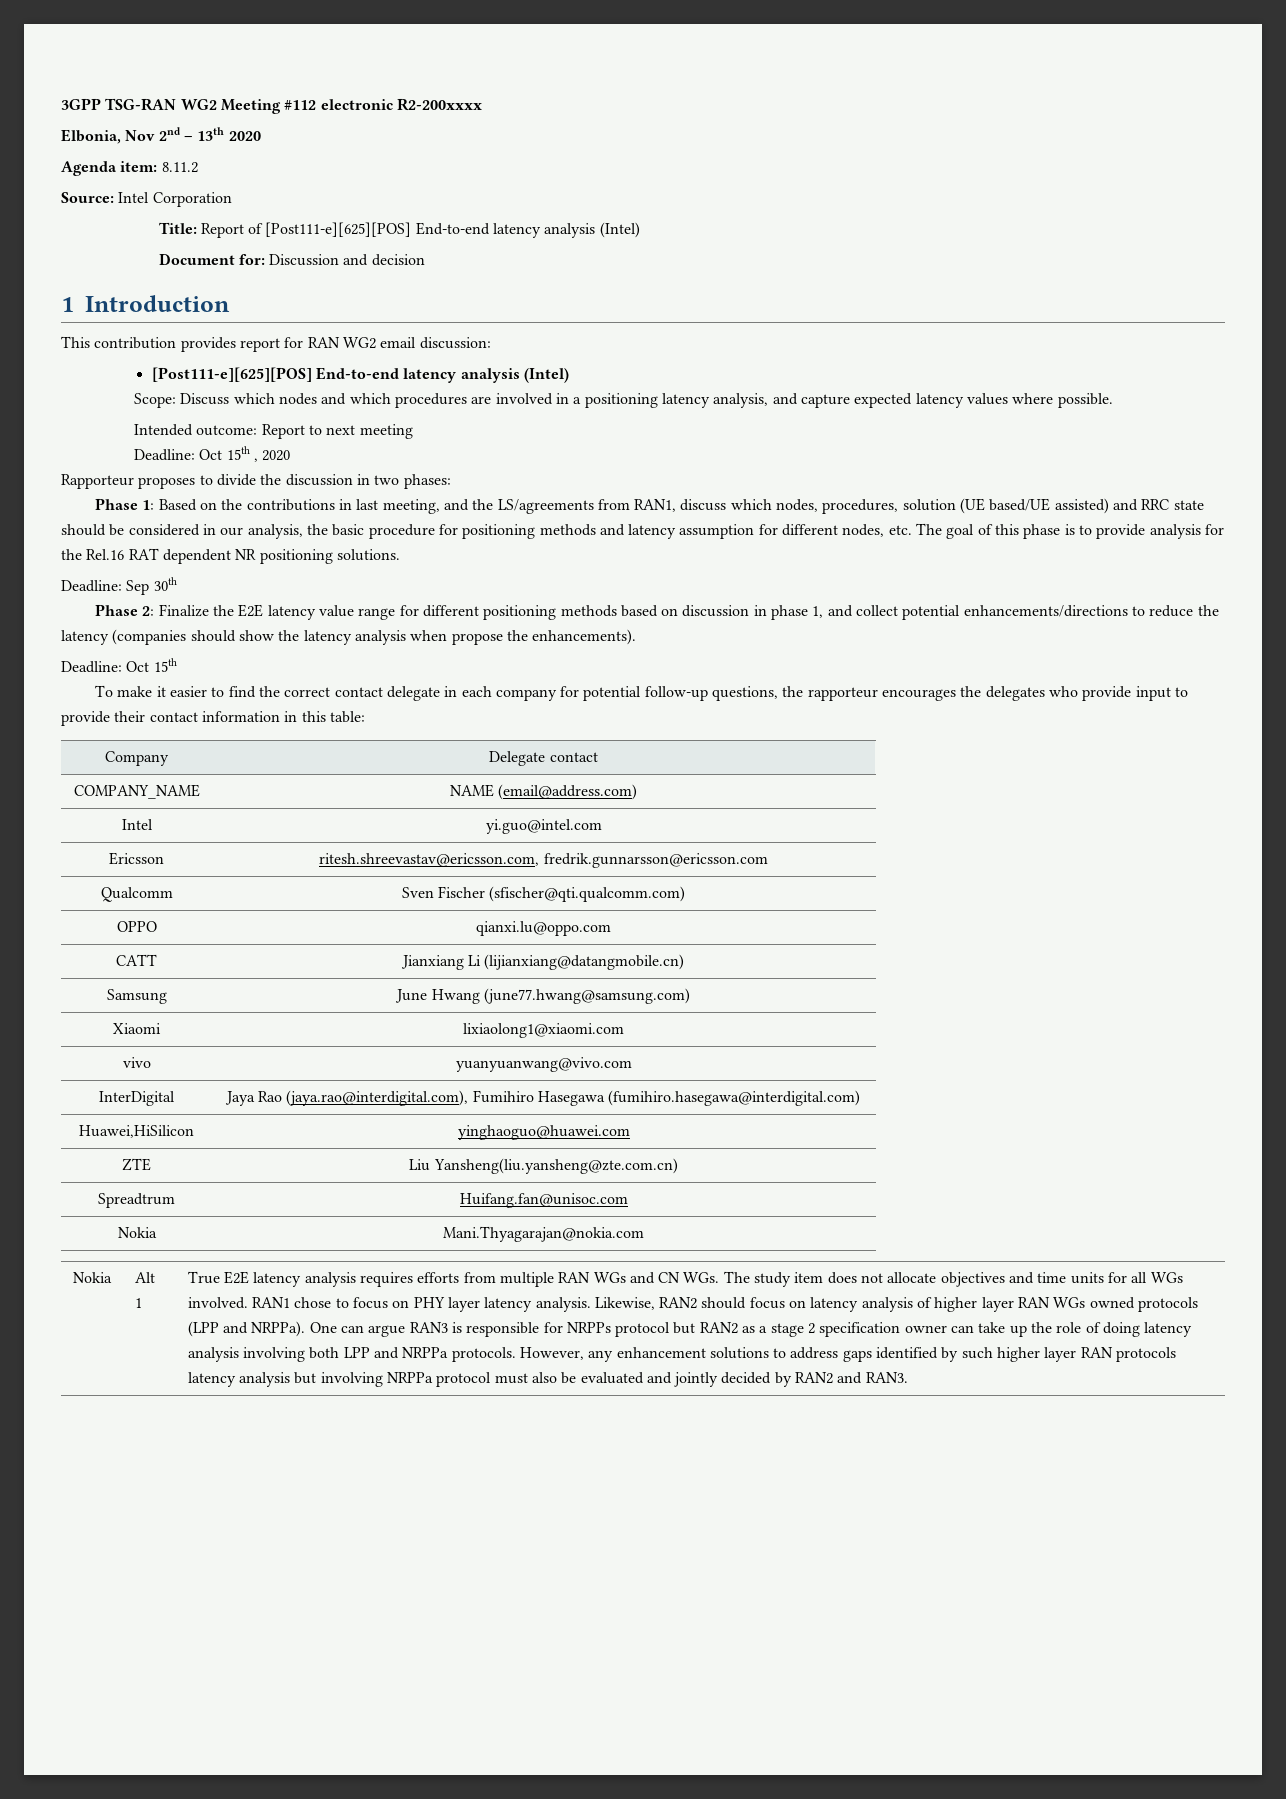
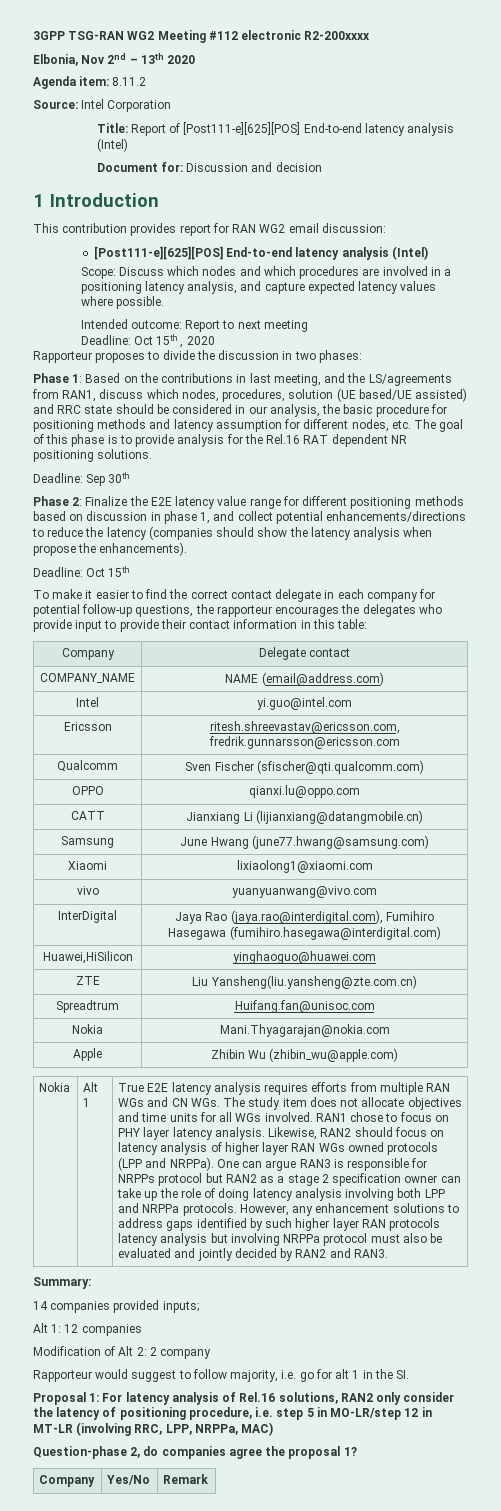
(644, 1234) none -> [73,1048,102,1061] [210,1048,399,1062] // Apple | Zhibin Wu (zhibin_wu@apple.com)
(908, 1377) none -> [33,1277,91,1289] [33,1300,199,1313] [33,1323,142,1336] [33,1346,212,1359] [33,1369,410,1382] [33,1392,455,1405] [33,1407,432,1420] [33,1422,274,1436] [33,1446,357,1459] [39,1475,96,1487] [107,1475,151,1485] [163,1474,209,1484] // Summary: // 14 companies provided inputs; // Alt 1: 12 companies // Modification of Alt 2: 2 company // Rapporteur would suggest to follow majority, i.e. go for alt 1 in the SI. // Proposal 1: For latency analysis of Rel.16 solutions, RAN2 only consider the latency of positioning procedure, i.e. step 5 in MO-LR/step 12 in MT-LR (involving RRC, LPP, NRPPa, MAC) // Question-phase 2, do companies agree the proposal 1? // Company | Yes/No | Remark

